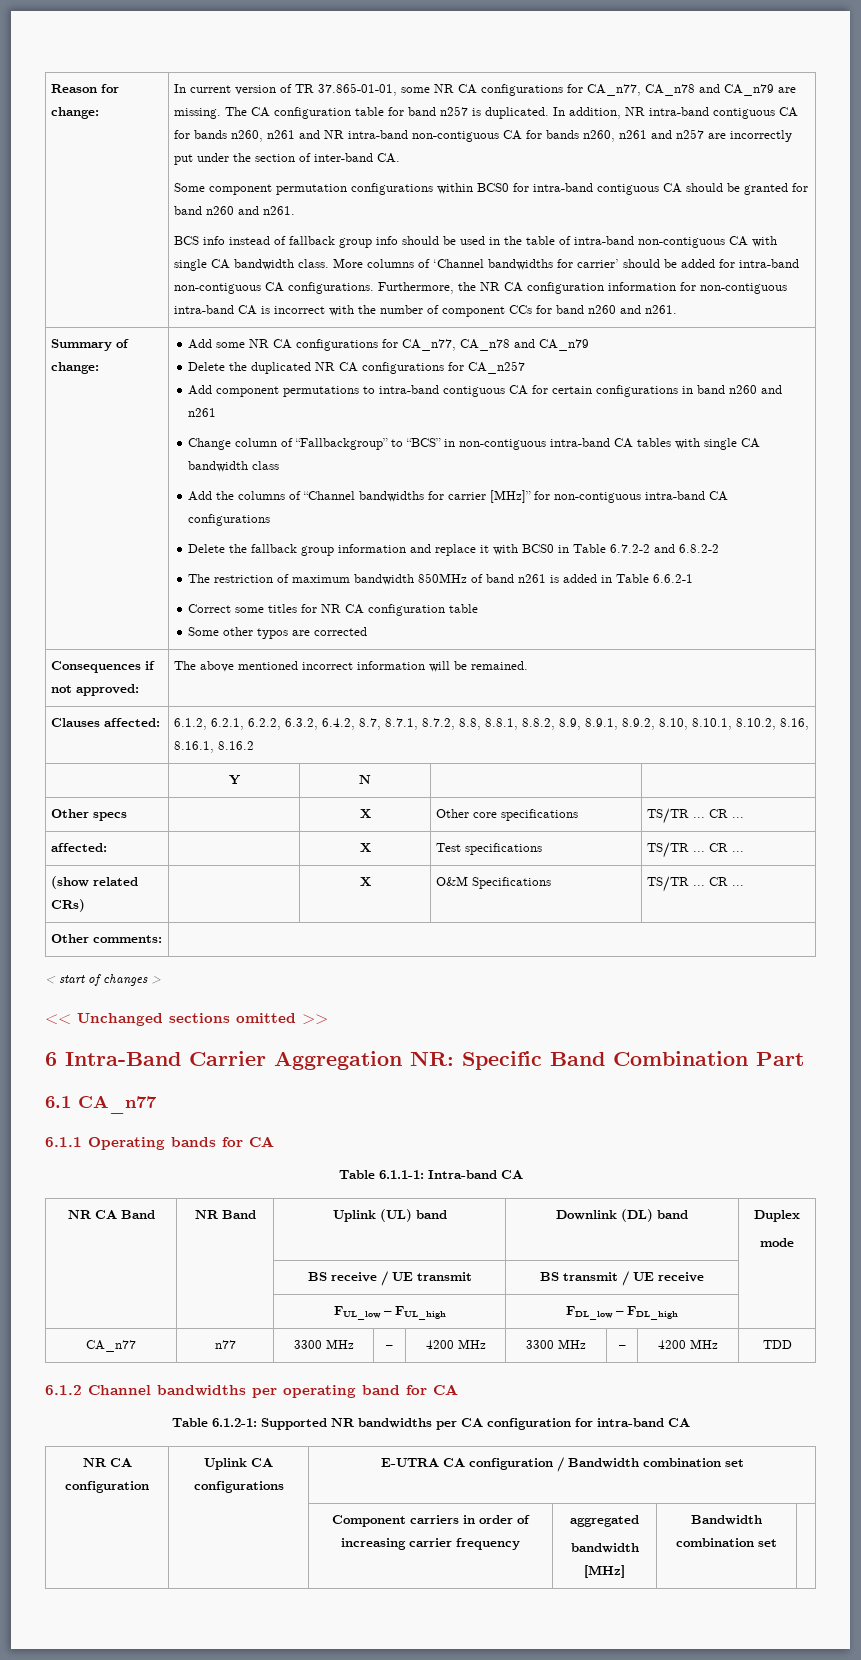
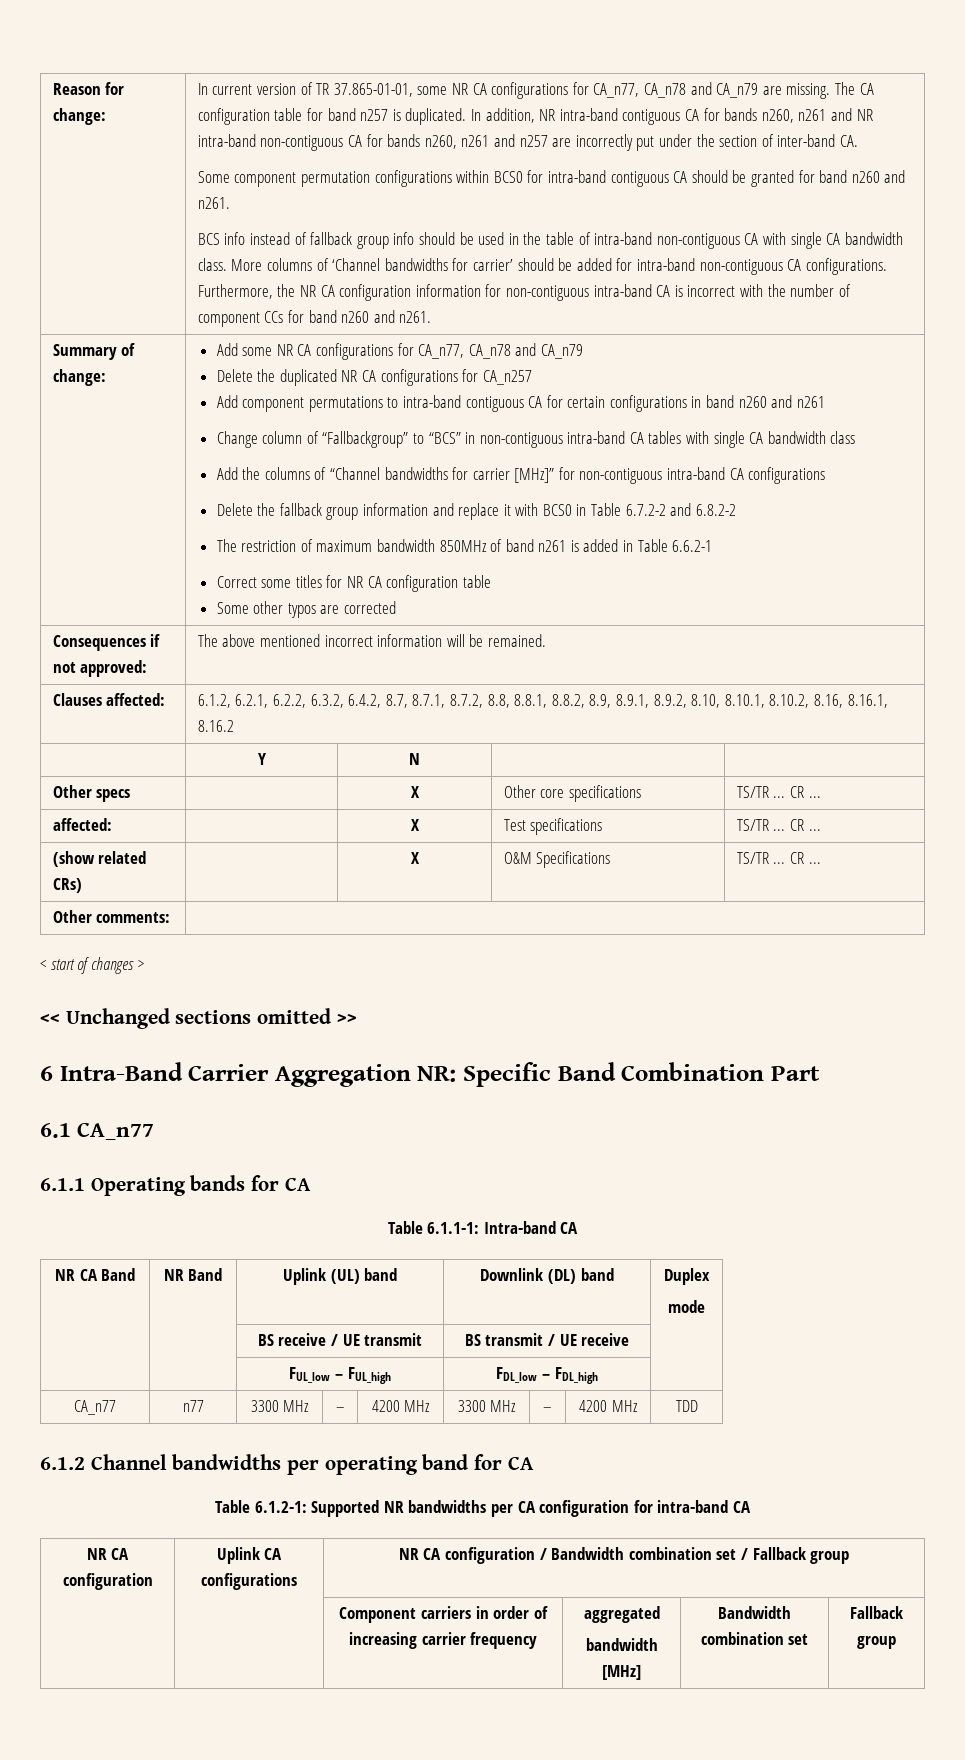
[380,1458,439,1467] E-UTRA -> [398,1548,419,1560] NR
(744, 1463) none -> [740,1547,850,1564] / Fallback group
(777, 1543) none -> [850,1606,903,1619] [857,1636,896,1649] Fallback group

